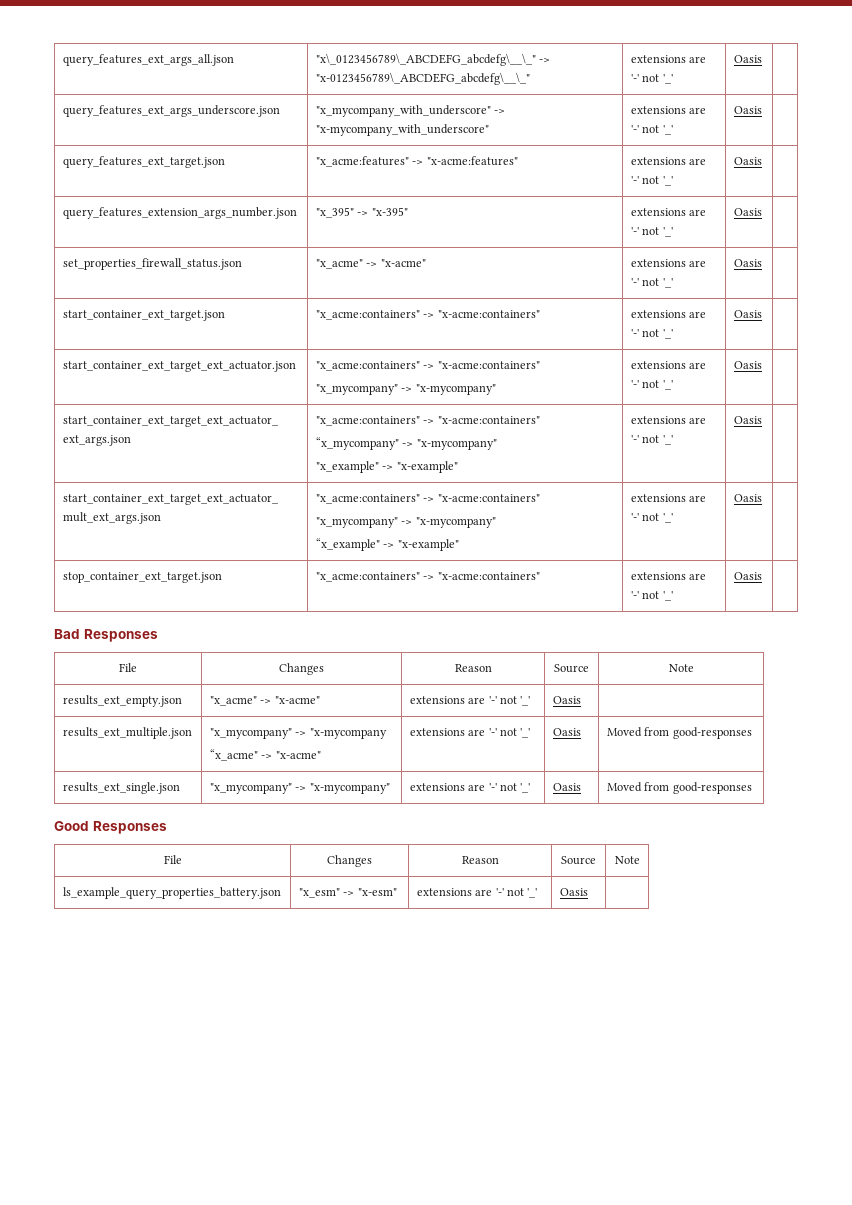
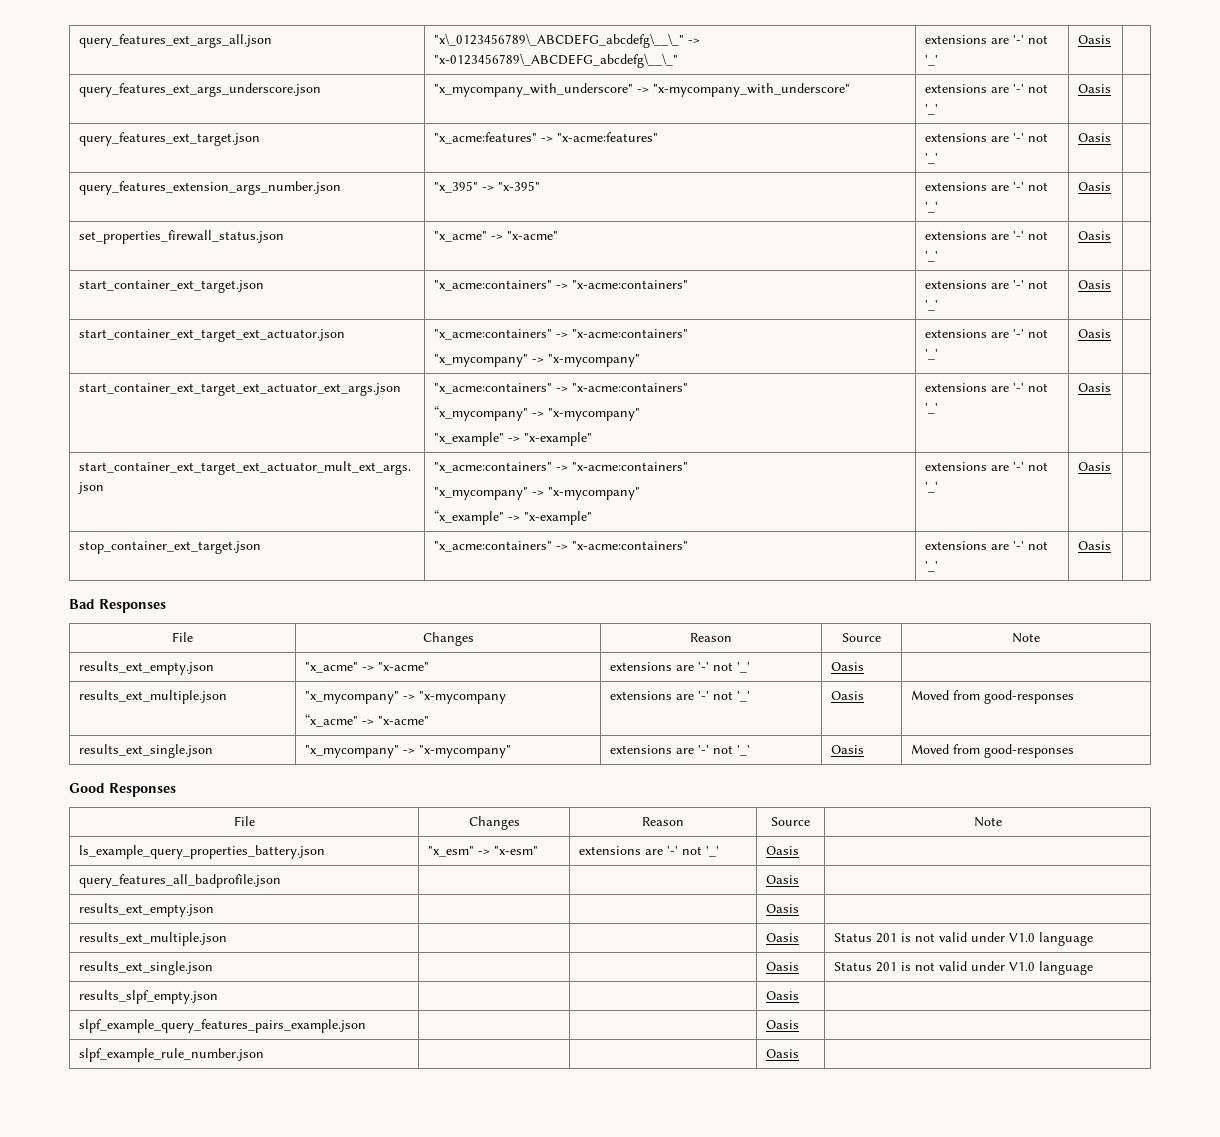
(588, 892) none -> [79,874,282,888] [766,875,800,884] [79,903,215,917] [766,904,800,913] [79,932,228,946] [766,933,800,942] [834,932,1094,946] [79,961,214,975] [766,962,800,971] [834,961,1094,975] [79,990,219,1004] [766,991,800,1000] [79,1019,367,1033] [766,1020,800,1029] [79,1048,265,1062] [766,1049,800,1058] // query_features_all_badprofile.json | | | Oasis | // results_ext_empty.json | | | Oasis | // results_ext_multiple.json | | | Oasis | Status 201 is not valid under V1.0 language // results_ext_single.json | | | Oasis | Status 201 is not valid under V1.0 language // results_slpf_empty.json | | | Oasis | // slpf_example_query_features_pairs_example.json | | | Oasis | // slpf_example_rule_number.json | | | Oasis |

